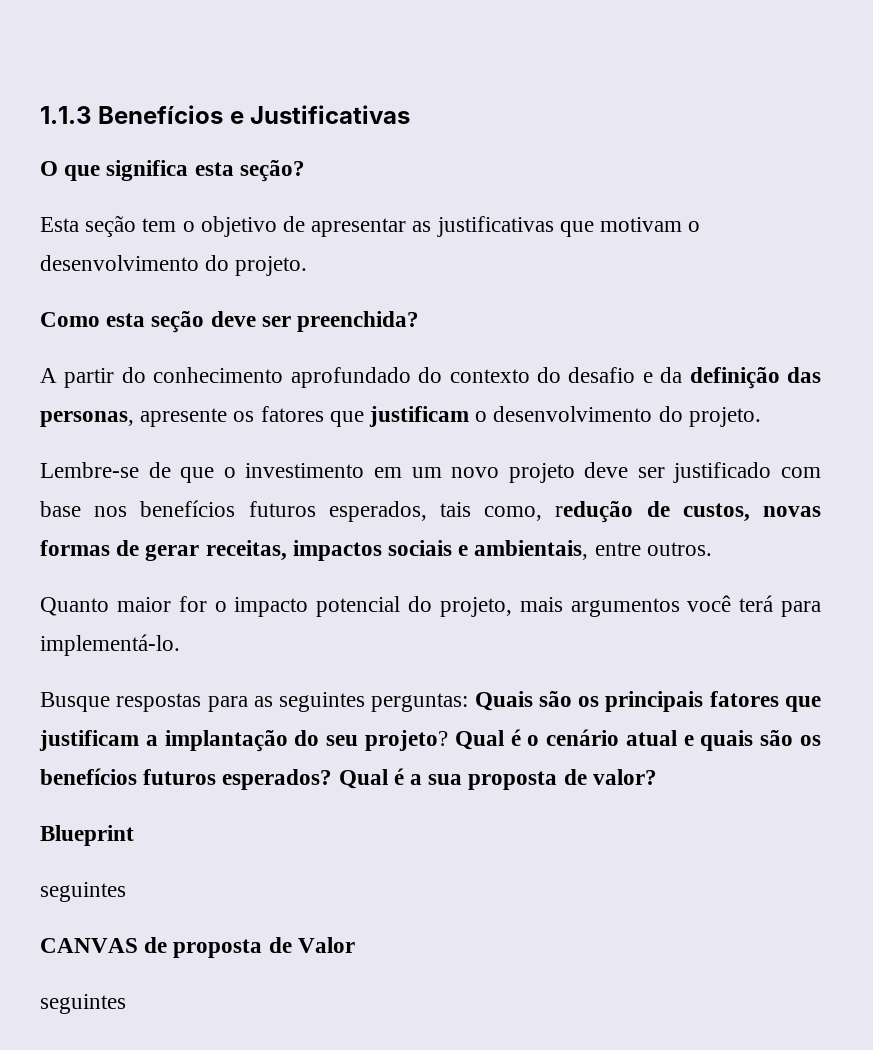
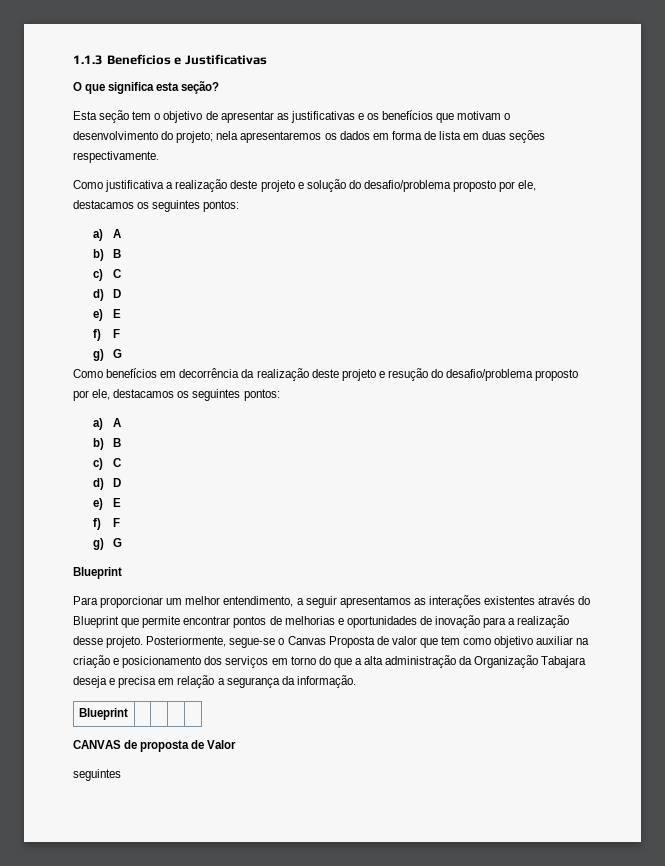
(554, 226) none -> [357,110,434,120] e os benefícios
[235,256,308,276] [40,311,420,333] [40,367,821,389] [40,406,761,427] [40,462,822,483] [40,500,822,523] [40,540,712,561] [40,595,822,617] [40,634,180,656] [40,691,821,712] [39,729,822,752] [40,768,657,790] [40,825,134,846] [40,882,126,902] projeto. // Como esta seção deve ser preenchida? // A partir do conhecimento aprofundado do contexto do desafio e da definição das personas, apresente os fatores que justificam o desenvolvimento do projeto. // Lembre-se de que o investimento em um novo projeto deve ser justificado com base nos benefícios futuros esperados, tais como, redução de custos, novas formas de gerar receitas, impactos sociais e ambientais, entre outros. // Quanto maior for o impacto potencial do projeto, mais argumentos você terá para implementá-lo. // Busque respostas para as seguintes perguntas: Quais são os principais fatores que justificam a implantação do seu projeto? Qual é o cenário atual e quais são os benefícios futuros esperados? Qual é a sua proposta de valor? // Blueprint // seguintes -> [176,130,546,143] [73,151,159,163] [73,179,537,192] [73,200,240,212] [93,229,122,241] [93,249,122,261] [93,269,122,281] [93,289,122,301] [93,309,122,321] [93,329,121,341] [93,349,123,361] [73,368,579,381] [73,389,280,401] [93,418,122,430] [93,438,122,450] [93,458,122,470] [93,478,122,490] [93,498,122,510] [93,518,121,530] [93,538,123,550] [73,567,122,579] [73,595,591,608] [73,615,570,628] [73,636,590,648] [73,655,587,668] [73,675,356,688] [78,708,128,720] projeto; nela apresentaremos os dados em forma de lista em duas seções respectivamente. // Como justificativa a realização deste projeto e solução do desafio/problema proposto por ele, destacamos os seguintes pontos: // a) A // b) B // c) C // d) D // e) E // f) F // g) G // Como benefícios em decorrência da realização deste projeto e resução do desafio/problema proposto por ele, destacamos os seguintes pontos: // a) A // b) B // c) C // d) D // e) E // f) F // g) G // Blueprint // Para proporcionar um melhor entendimento, a seguir apresentamos as interações existentes através do Blueprint que permite encontrar pontos de melhorias e oportunidades de inovação para a realização desse projeto. Posteriormente, segue-se o Canvas Proposta de valor que tem como objetivo auxiliar na criação e posicionamento dos serviços em torno do que a alta administração da Organização Tabajara deseja e precisa em relação a segurança da informação. // Blueprint | | | |

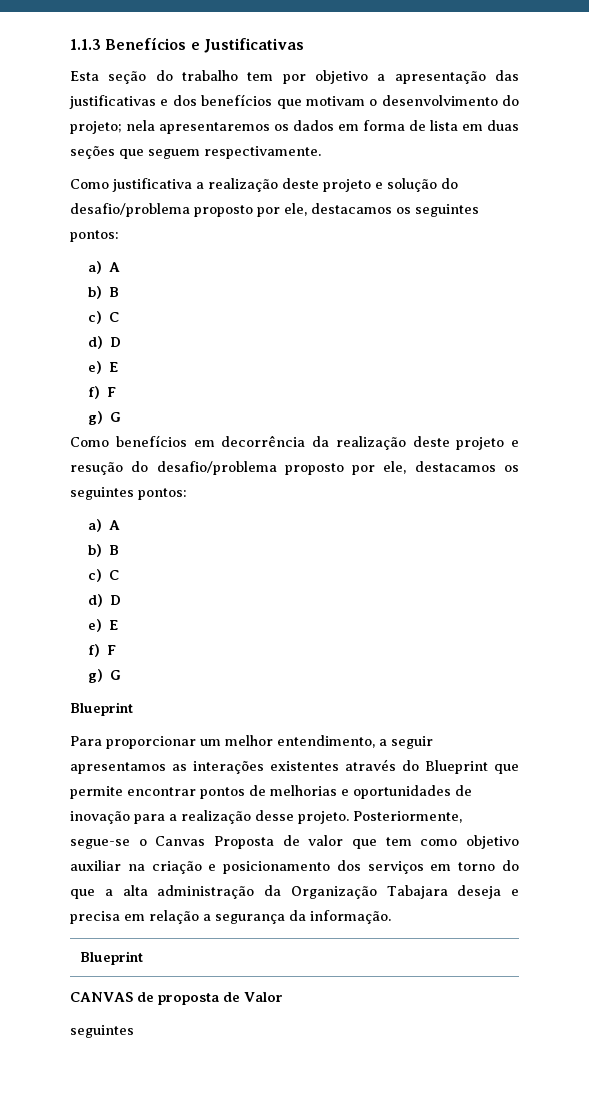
[73,81,220,94] [73,110,289,123] O que significa esta seção? // Esta seção tem o objetivo de apresentar as -> [70,70,519,84] Esta seção do trabalho tem por objetivo a apresentação das
[367,113,380,120] os -> [172,95,197,106] dos
(546, 136) none -> [119,149,200,159] que seguem

